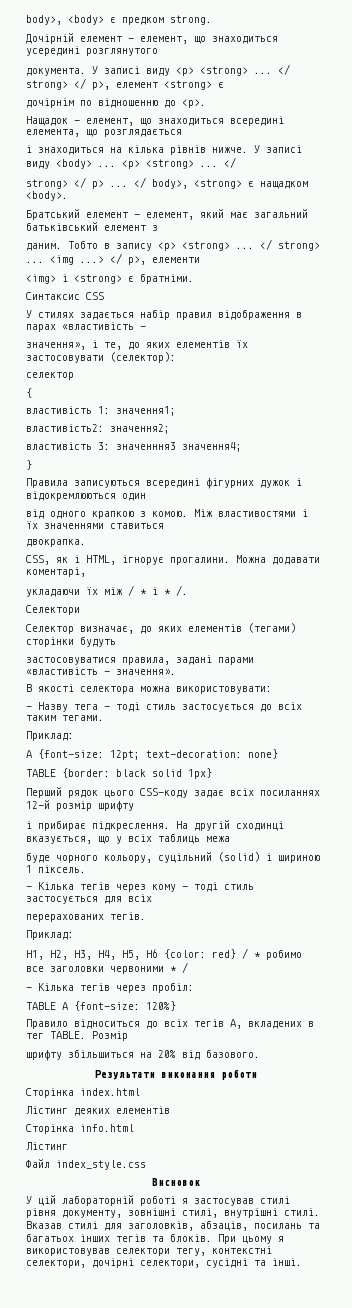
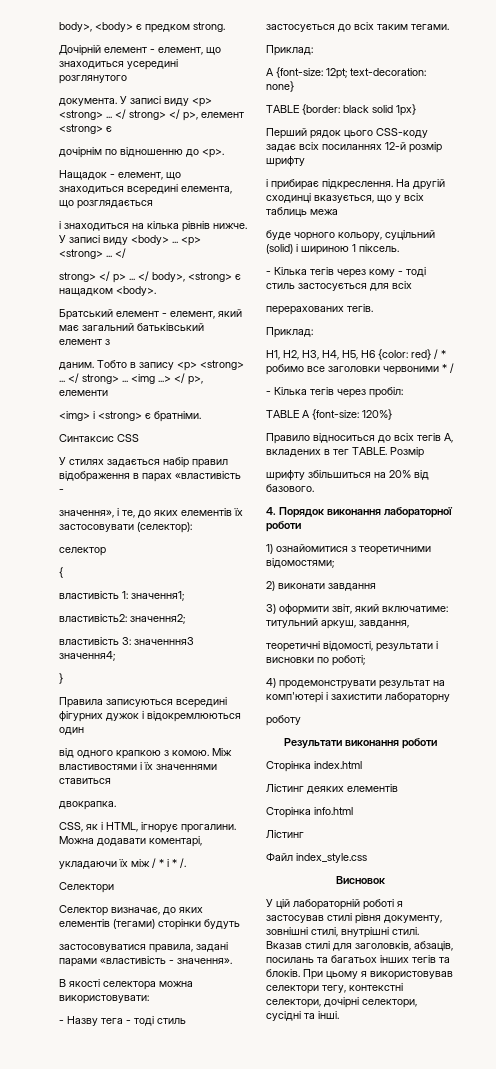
(260, 1053) none -> [266,507,453,518] [266,521,301,532] [266,544,431,555] [266,558,334,568] [266,581,376,591] [266,604,448,615] [266,618,409,629] [266,641,438,652] [266,655,365,666] [266,678,445,689] [266,692,450,703] [266,715,301,726] // 4. Порядок виконання лабораторної роботи // 1) ознайомитися з теоретичними відомостями; // 2) виконати завдання // 3) оформити звіт, який включатиме: титульний аркуш, завдання, // теоретичні відомості, результати і висновки по роботі; // 4) продемонструвати результат на комп'ютері і захистити лабораторну // роботу

